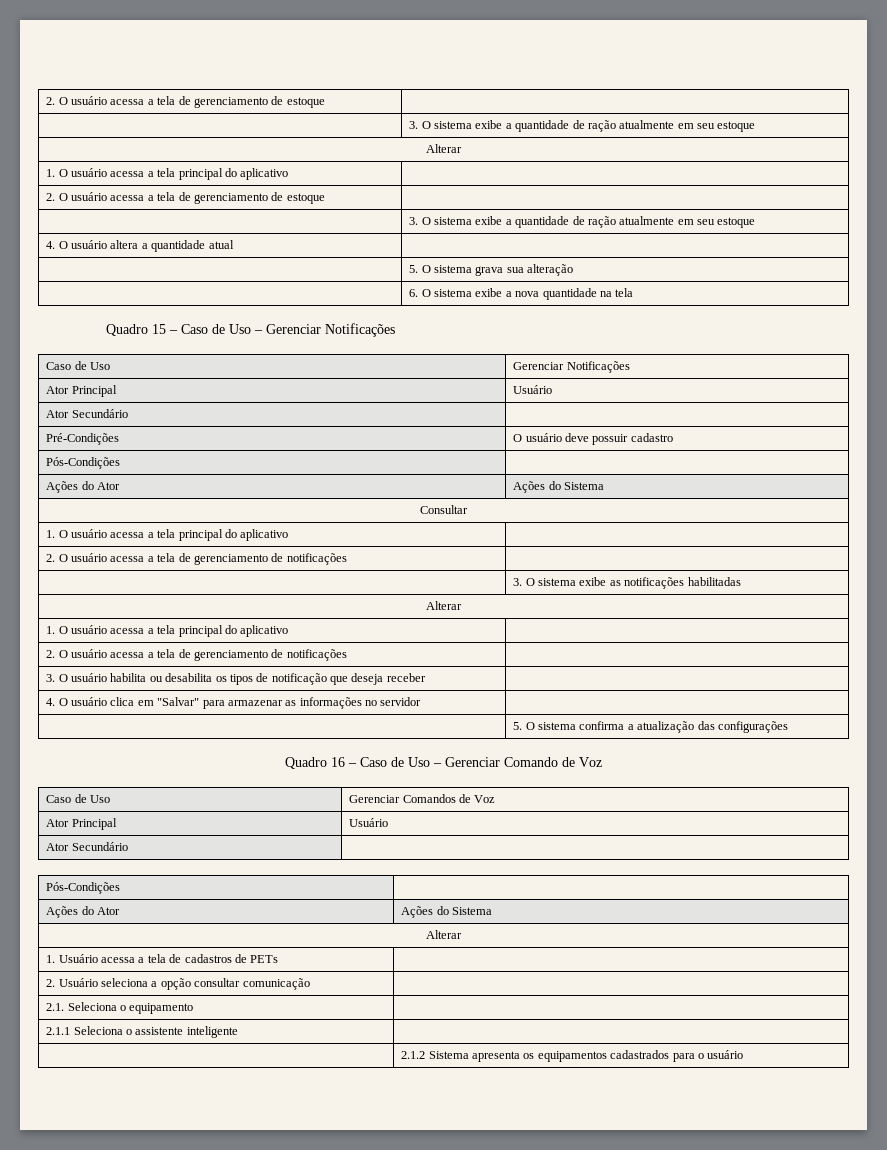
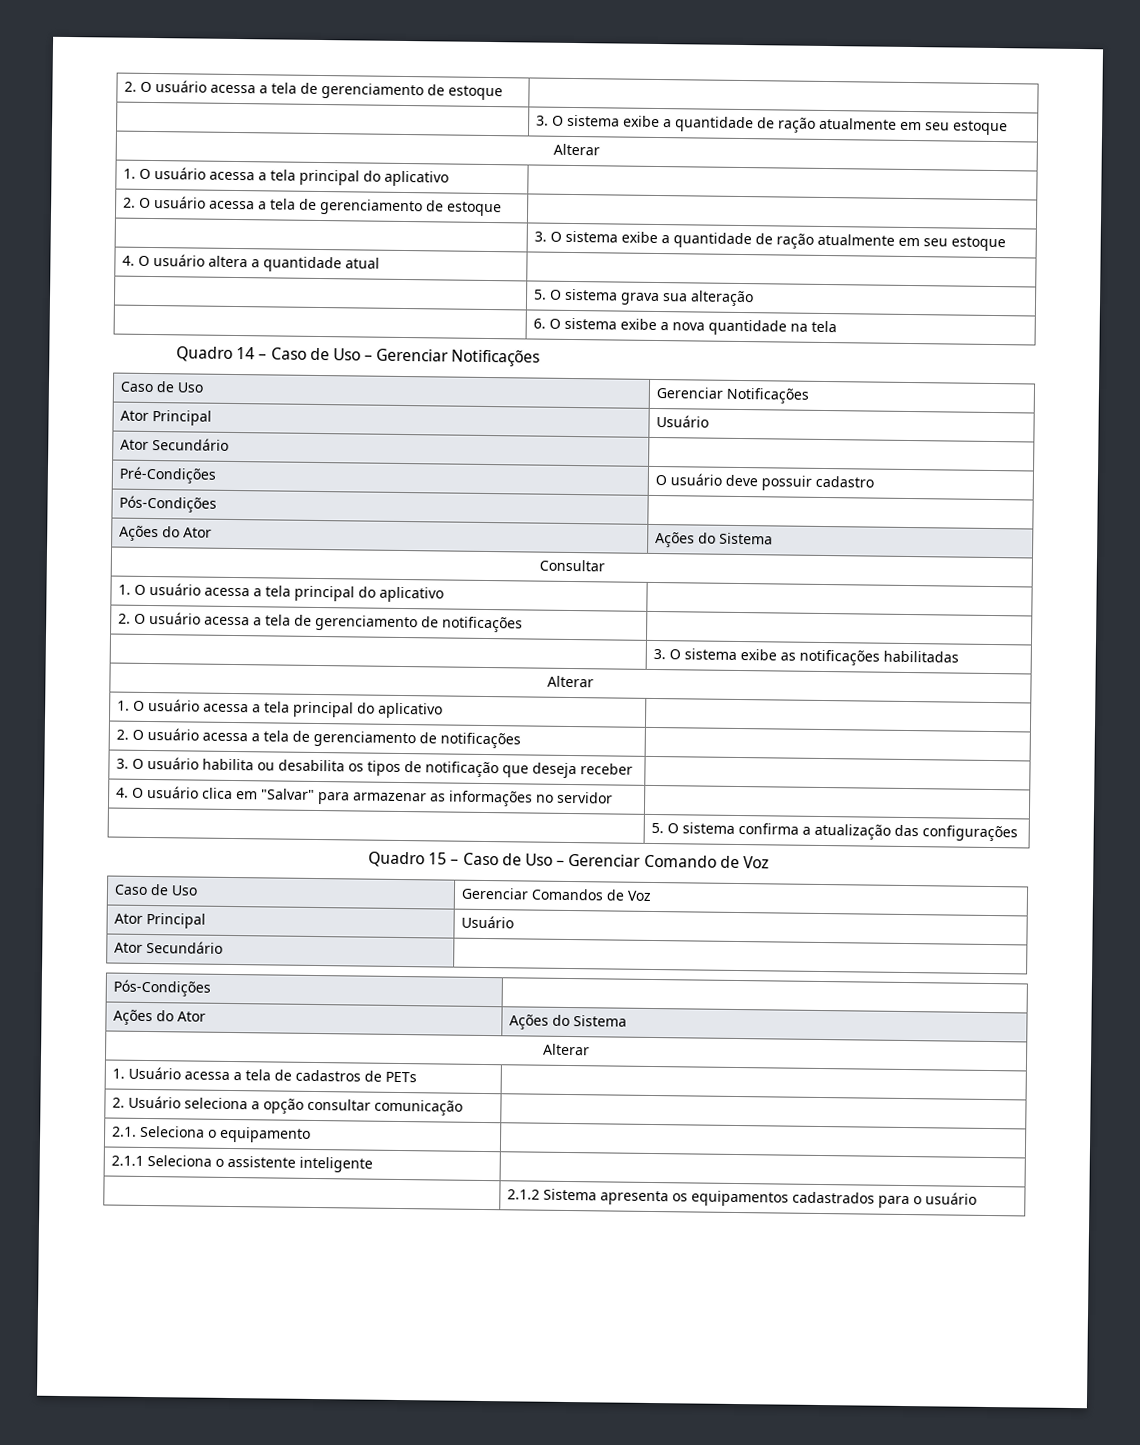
[151,324,166,334] 15 -> [236,347,256,360] 14
[331,757,345,767] 16 -> [428,852,448,865] 15

